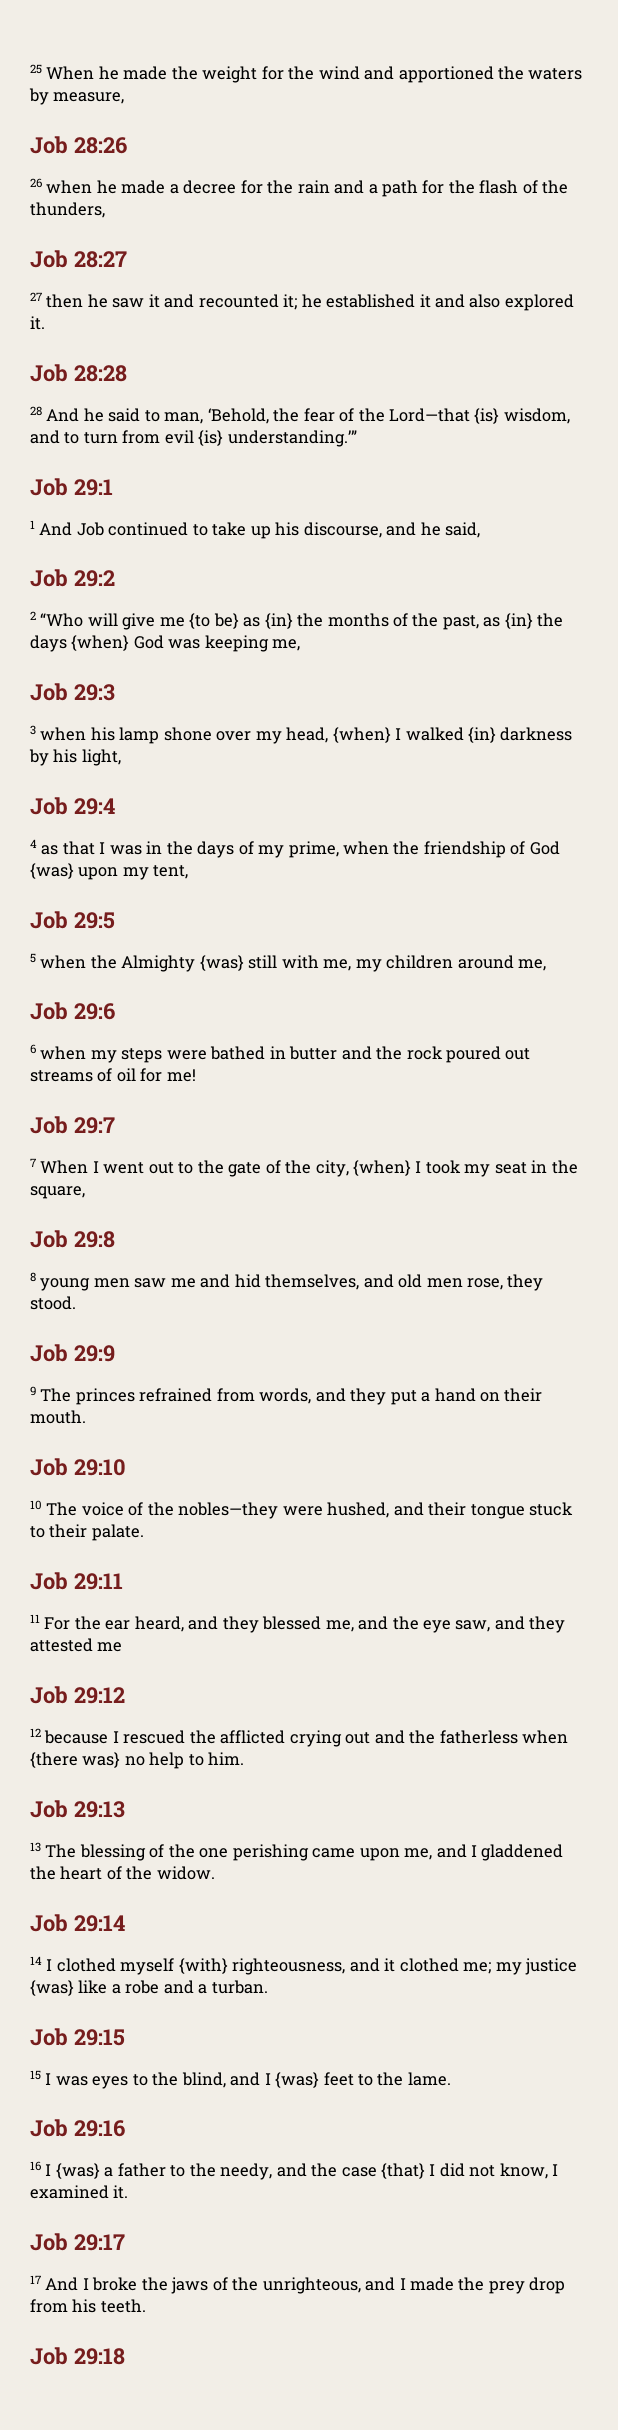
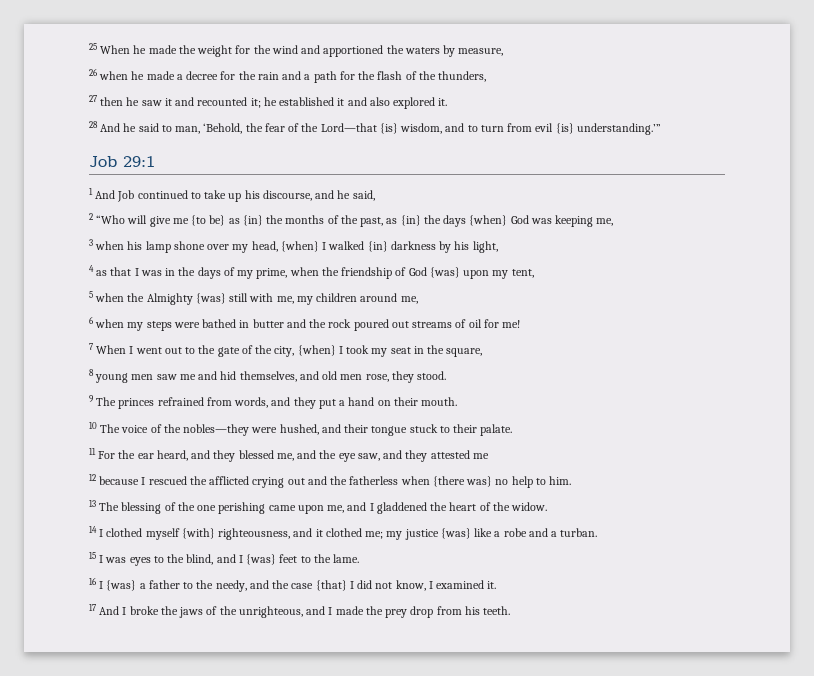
[30,136,127,154] // Job 28:26 -> (504, 52) none
[30,250,127,268] // Job 28:27 -> (487, 76) none
[30,364,127,382] // Job 28:28 -> (448, 102) none
[30,569,115,587] // Job 29:2 -> (375, 195) none
[30,683,115,701] // Job 29:3 -> (614, 222) none
[30,797,115,815] // Job 29:4 -> (498, 247) none
[30,911,115,929] // Job 29:5 -> (534, 273) none
[30,1002,115,1020] // Job 29:6 -> (418, 300) none
[30,1116,115,1134] // Job 29:7 -> (521, 324) none
[30,1230,115,1248] // Job 29:8 -> (483, 352) none
[30,1344,115,1362] // Job 29:9 -> (447, 375) none
[30,1458,126,1476] // Job 29:10 -> (458, 401) none
[30,1572,123,1590] // Job 29:11 -> (513, 430) none
[30,1686,125,1704] // Job 29:12 -> (489, 456) none
[30,1800,125,1818] // Job 29:13 -> (572, 480) none
[30,1914,125,1932] // Job 29:14 -> (548, 506) none
[30,2028,125,2046] // Job 29:15 -> (598, 532) none
[30,2119,125,2137] // Job 29:16 -> (360, 558) none
[30,2233,125,2251] // Job 29:17 -> (497, 585) none
[30,2347,125,2365] // Job 29:18 -> (511, 610) none

